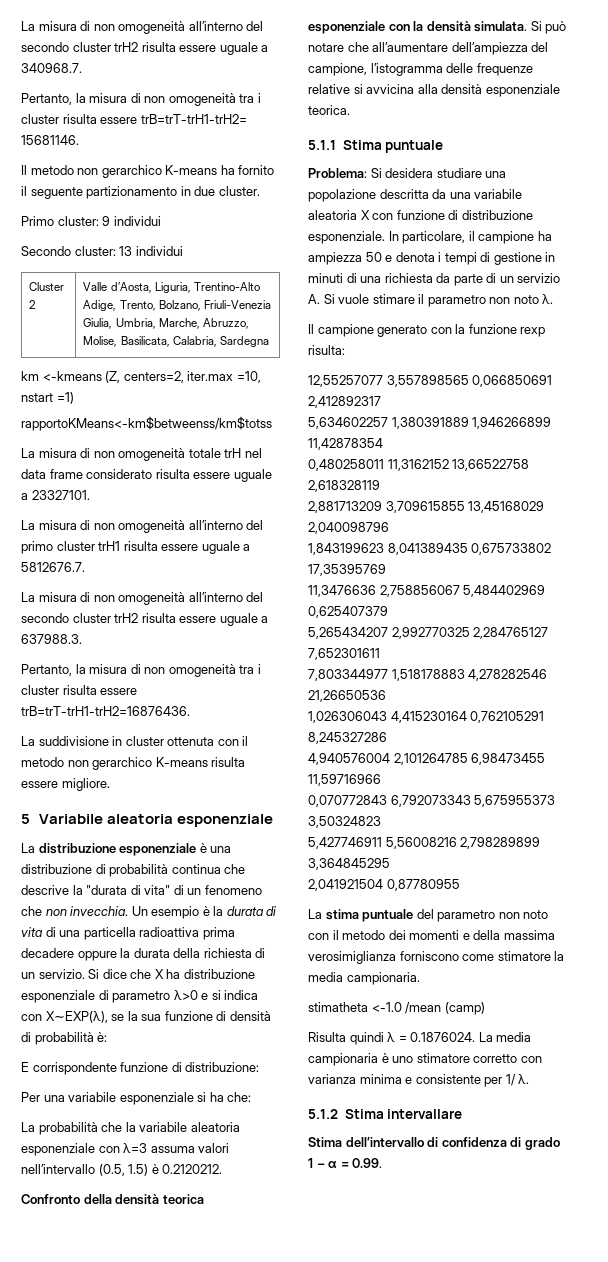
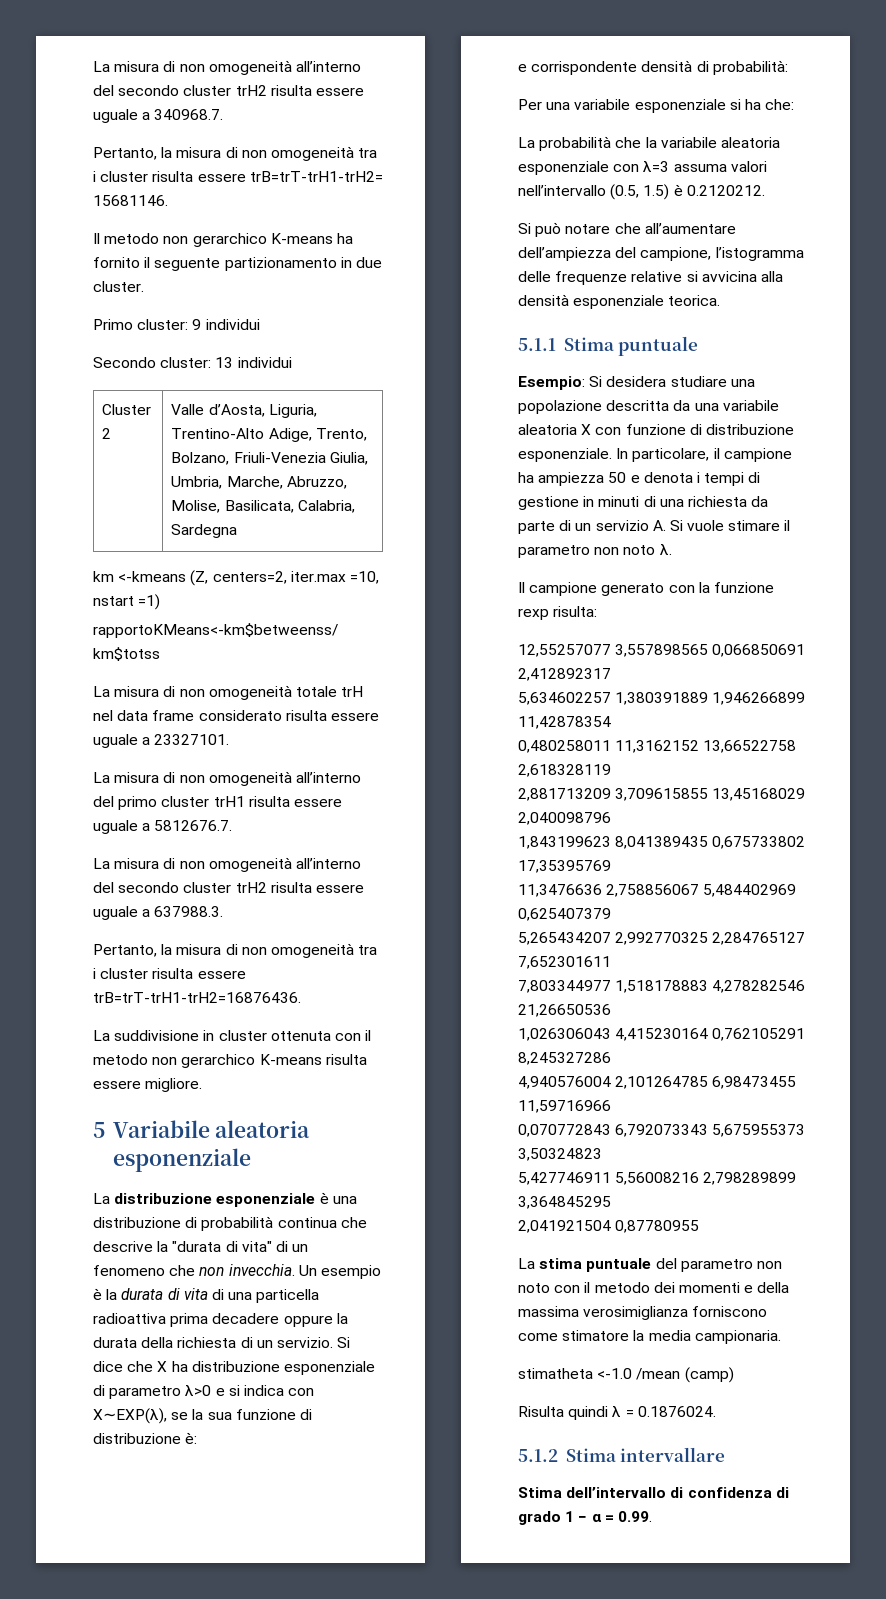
[229,1011,271,1021] [21,1032,108,1045] [21,1062,260,1075] densità di probabilità è: // E corrispondente funzione di distribuzione: -> [93,1432,198,1444] [518,60,788,75] distribuzione è: // e corrispondente densità di probabilità:
[21,1194,204,1205] [308,21,528,34] Confronto della densità teorica esponenziale con la densità simulata. -> (765, 190) none
[308,168,367,178] Problema: -> [518,376,585,390] Esempio:
[478,1032,532,1042] [308,1053,542,1066] [308,1074,530,1087] La media campionaria è uno stimatore corretto con varianza minima e consistente per 1/ λ. -> (716, 1411) none

